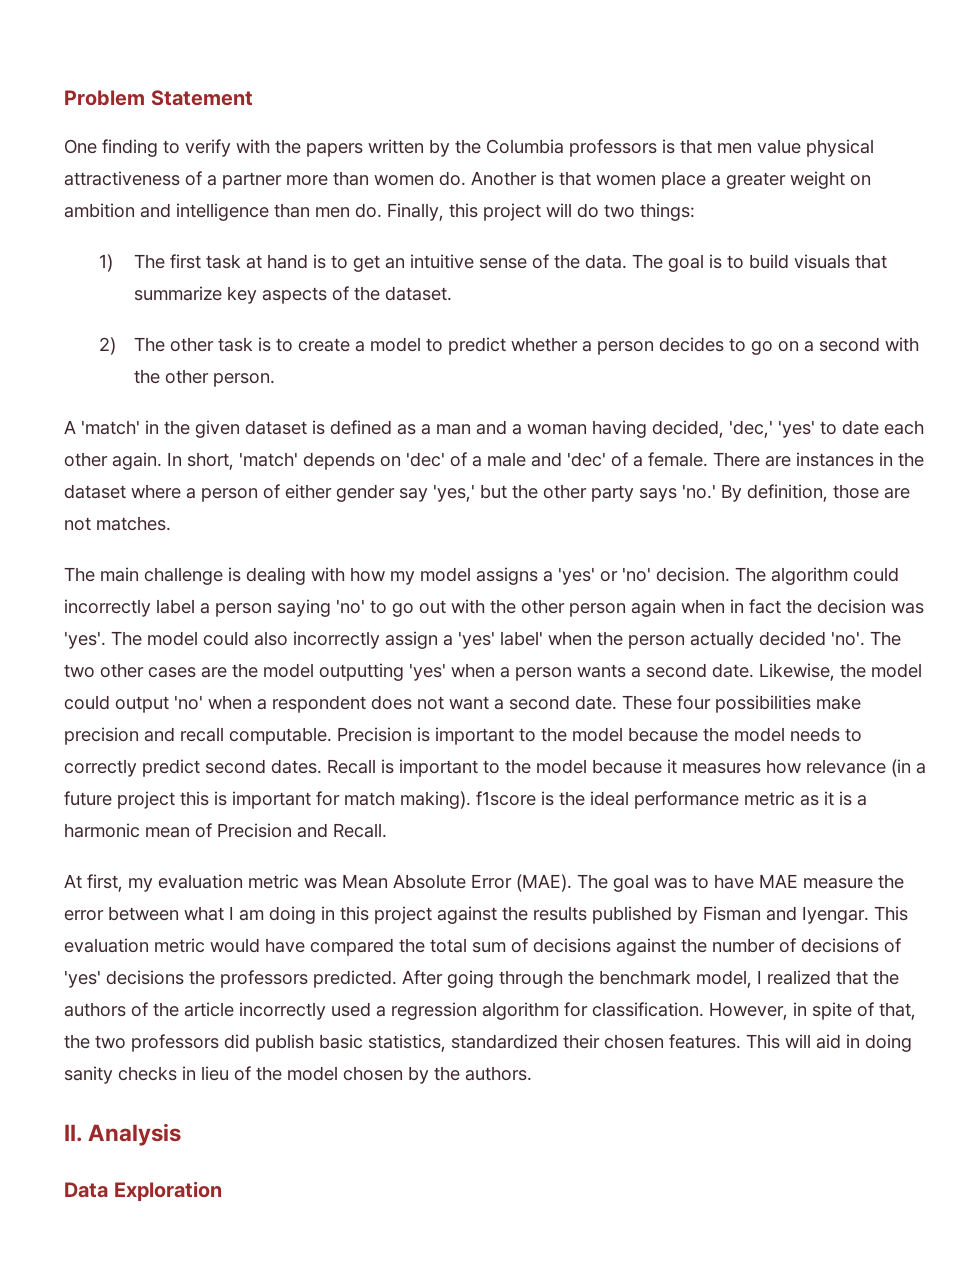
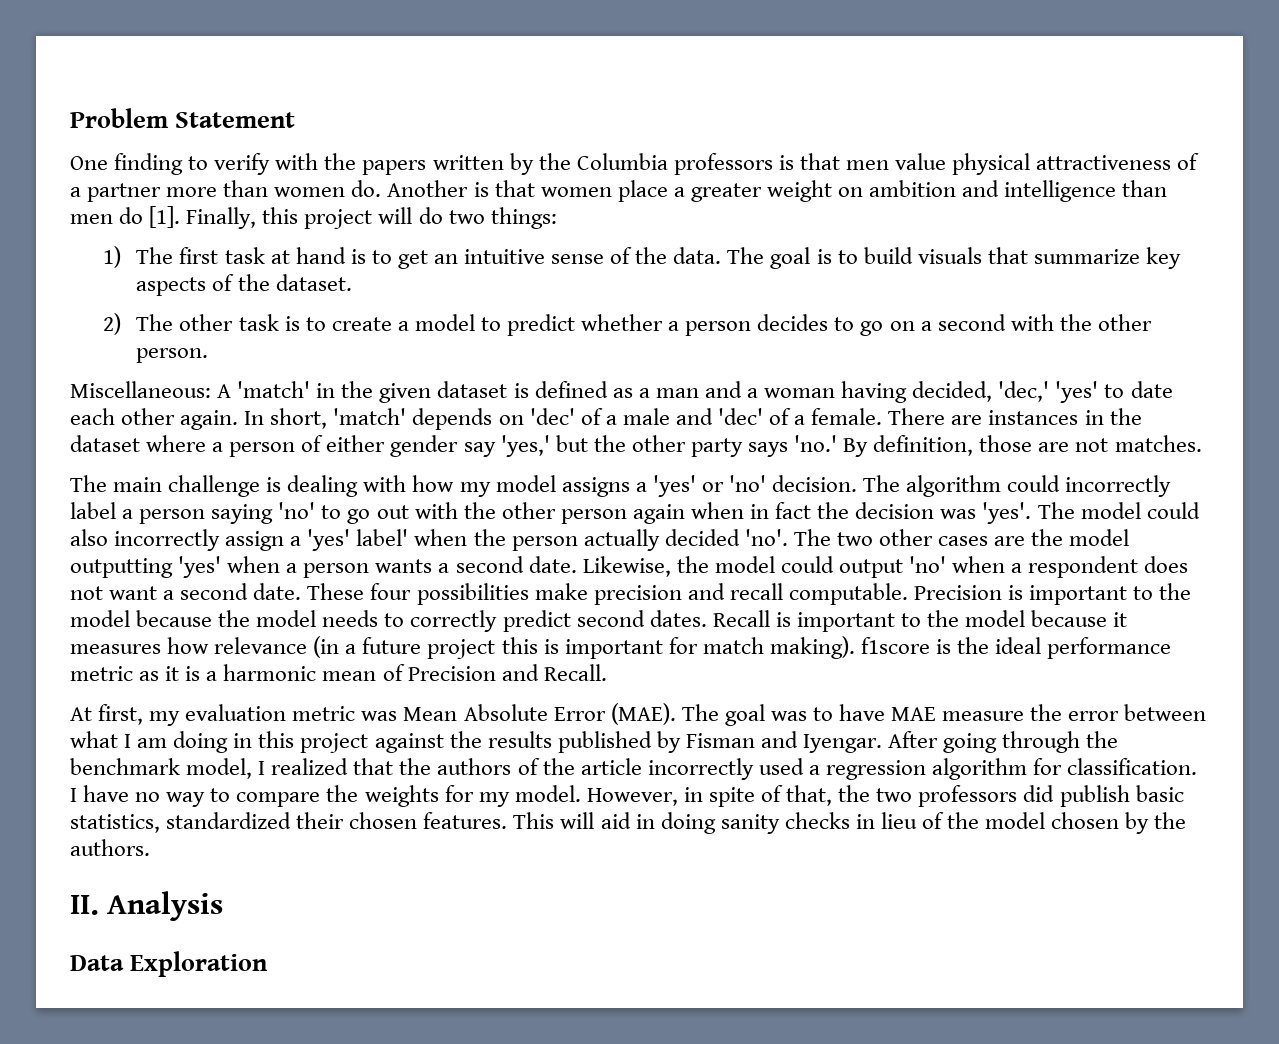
[355,203,382,218] do. -> [119,206,181,228] do [1].
(276, 380) none -> [70,381,211,398] Miscellaneous:
[874,906,908,921] [64,938,901,956] [64,970,397,988] This evaluation metric would have compared the total sum of decisions against the number of decisions of 'yes' decisions the professors predicted. -> (883, 743) none
(704, 1009) none -> [70,785,581,807] I have no way to compare the weights for my model.

